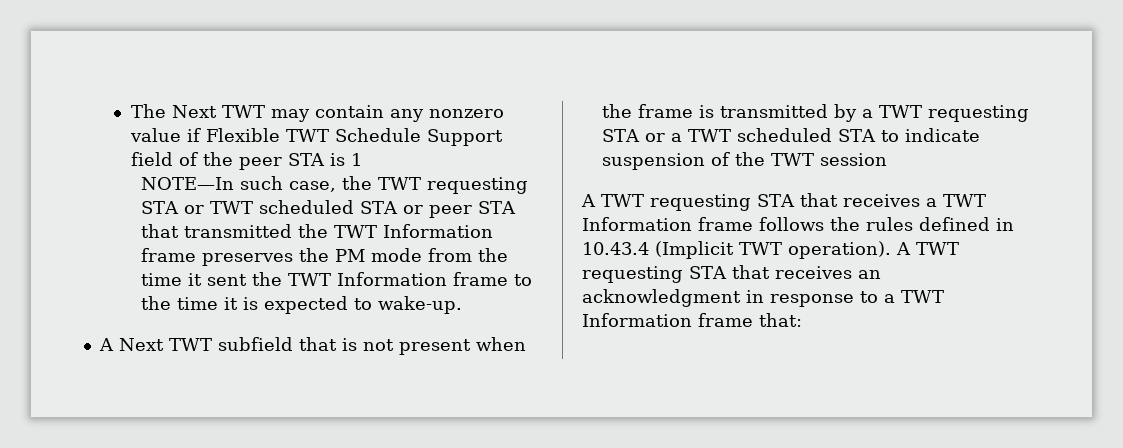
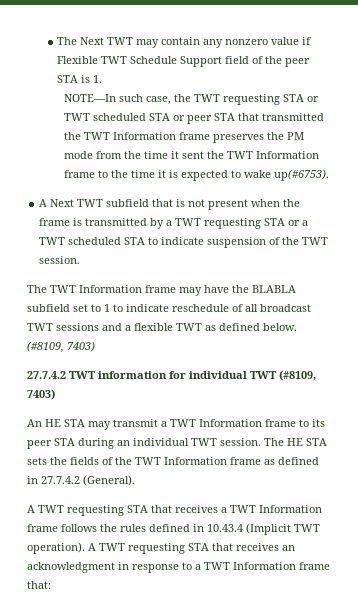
[351,153,363,166] 1 -> [93,75,103,83] 1.
[378,296,463,314] wake-up. -> [243,169,329,181] wake up(#6753).
[819,153,887,166] session -> [39,256,81,264] [27,285,296,296] [27,304,311,312] [27,323,297,331] [27,341,95,353] [27,370,316,381] [27,389,55,400] [27,419,325,430] [27,438,327,449] [27,457,319,465] [27,475,135,486] session. // The TWT Information frame may have the BLABLA subfield set to 1 to indicate reschedule of all broadcast TWT sessions and a flexible TWT as defined below. (#8109, 7403) // 27.7.4.2 TWT information for individual TWT (#8109, 7403) // An HE STA may transmit a TWT Information frame to its peer STA during an individual TWT session. The HE STA sets the fields of the TWT Information frame as defined in 27.7.4.2 (General).

